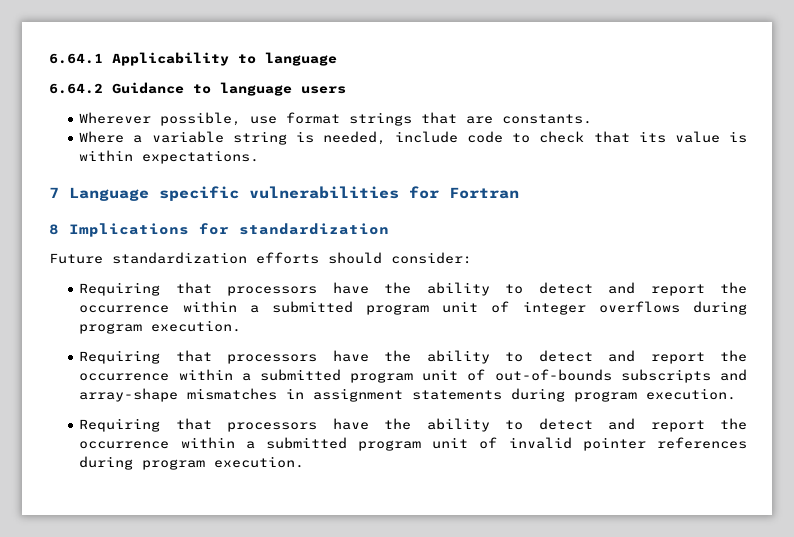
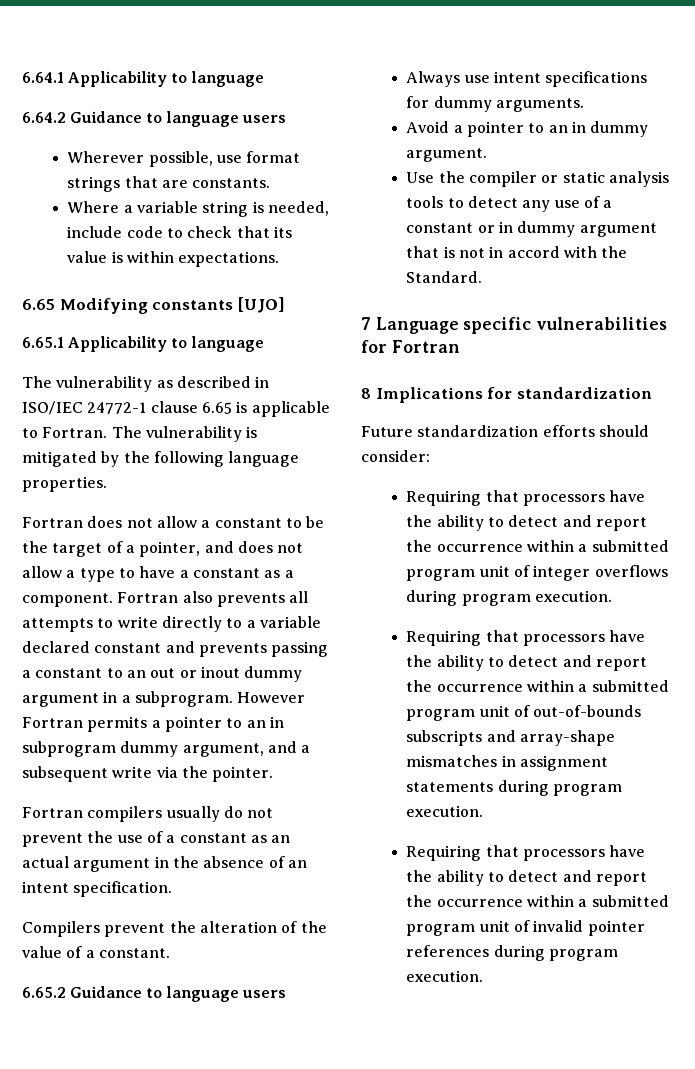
(260, 157) none -> [22,297,285,314] [22,336,264,352] [22,376,270,392] [22,401,330,417] [22,426,258,442] [22,451,300,467] [22,476,107,492] [22,516,325,528] [22,541,304,557] [22,566,294,582] [22,591,309,607] [22,616,321,632] [22,641,329,657] [22,666,303,682] [22,691,306,707] [22,716,284,732] [22,741,311,757] [22,766,274,782] [22,806,274,822] [22,831,291,847] [22,856,307,872] [22,881,173,897] [22,921,327,937] [22,946,170,958] [22,986,287,1002] [406,71,648,87] [406,96,584,112] [406,121,649,137] [406,148,488,162] [406,171,669,187] [406,196,613,212] [406,221,657,237] [406,246,628,258] [406,271,483,283] // 6.65 Modifying constants [UJO] // 6.65.1 Applicability to language // The vulnerability as described in ISO/IEC 24772-1 clause 6.65 is applicable to Fortran. The vulnerability is mitigated by the following language properties. // Fortran does not allow a constant to be the target of a pointer, and does not allow a type to have a constant as a component. Fortran also prevents all attempts to write directly to a variable declared constant and prevents passing a constant to an out or inout dummy argument in a subprogram. However Fortran permits a pointer to an in subprogram dummy argument, and a subsequent write via the pointer. // Fortran compilers usually do not prevent the use of a constant as an actual argument in the absence of an intent specification. // Compilers prevent the alteration of the value of a constant. // 6.65.2 Guidance to language users // Always use intent specifications for dummy arguments. // Avoid a pointer to an in dummy argument. // Use the compiler or static analysis tools to detect any use of a constant or in dummy argument that is not in accord with the Standard.

